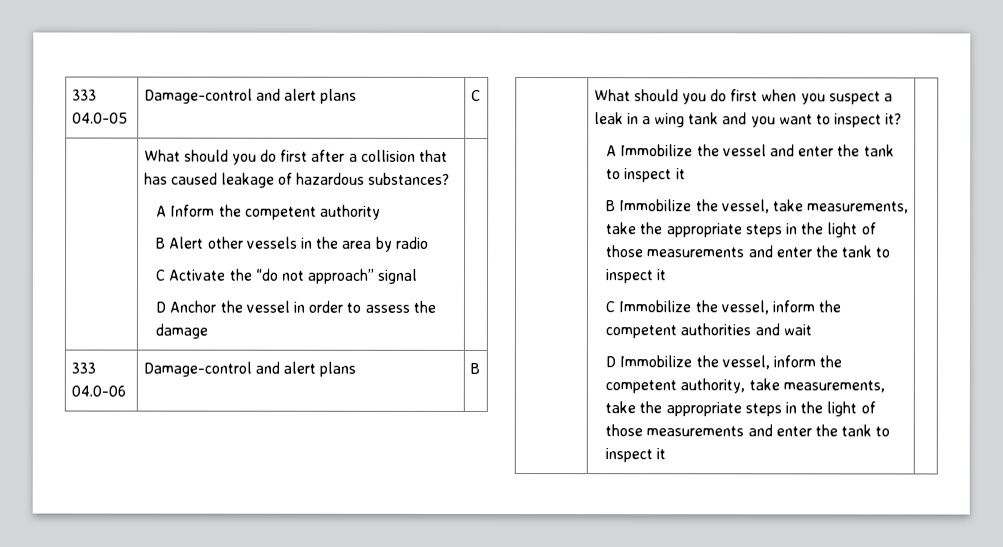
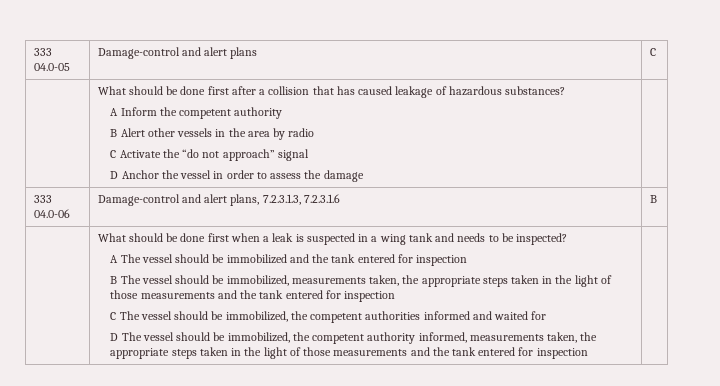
[231,149,278,165] you do -> [166,86,206,95] be done
[319,361,357,377] plans -> [230,194,340,206] plans, 7.2.3.1.3, 7.2.3.1.6
[681,89,893,105] [593,112,624,125] you do first when you suspect a leak -> [166,233,355,245] be done first when a leak is suspected
[750,113,903,128] [606,144,895,157] [606,168,686,183] [606,199,910,214] [606,222,877,238] [606,245,892,258] [605,269,668,284] [605,300,842,315] [605,323,812,339] [605,355,843,370] [605,378,885,394] [605,401,876,417] [605,424,891,437] [605,448,667,463] you want to inspect it? // A Immobilize the vessel and enter the tank to inspect it // B Immobilize the vessel, take measurements, take the appropriate steps in the light of those measurements and enter the tank to inspect it // C Immobilize the vessel, inform the competent authorities and wait // D Immobilize the vessel, inform the competent authority, take measurements, take the appropriate steps in the light of those measurements and enter the tank to inspect it -> [457,233,568,245] [110,254,467,266] [110,275,612,287] [110,290,396,302] [110,311,547,323] [110,332,598,344] [110,347,588,359] needs to be inspected? // A The vessel should be immobilized and the tank entered for inspection // B The vessel should be immobilized, measurements taken, the appropriate steps taken in the light of those measurements and the tank entered for inspection // C The vessel should be immobilized, the competent authorities informed and waited for // D The vessel should be immobilized, the competent authority informed, measurements taken, the appropriate steps taken in the light of those measurements and the tank entered for inspection

